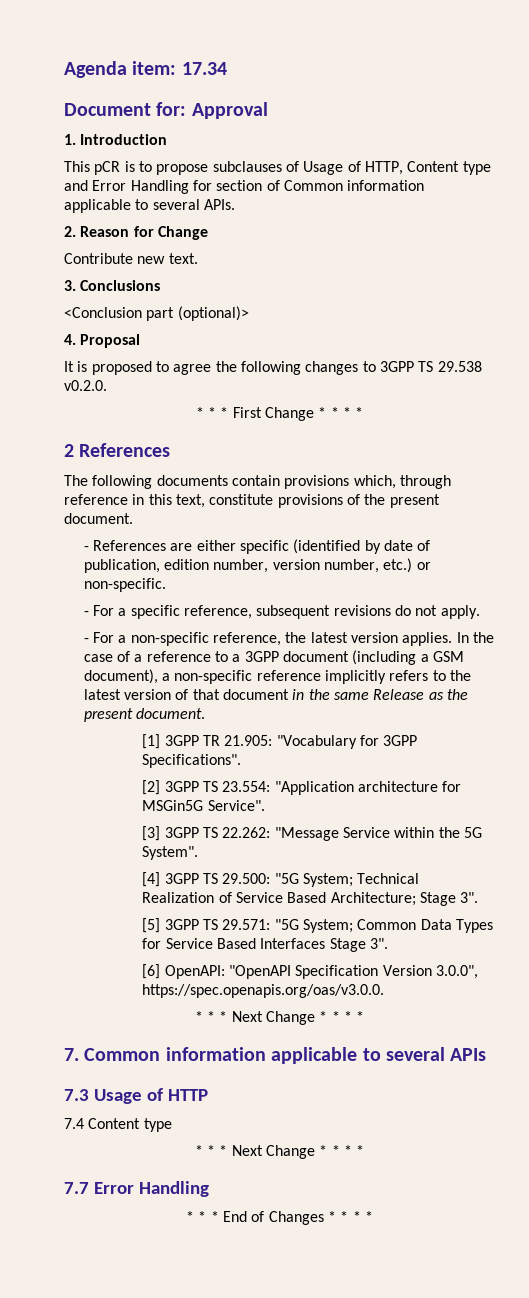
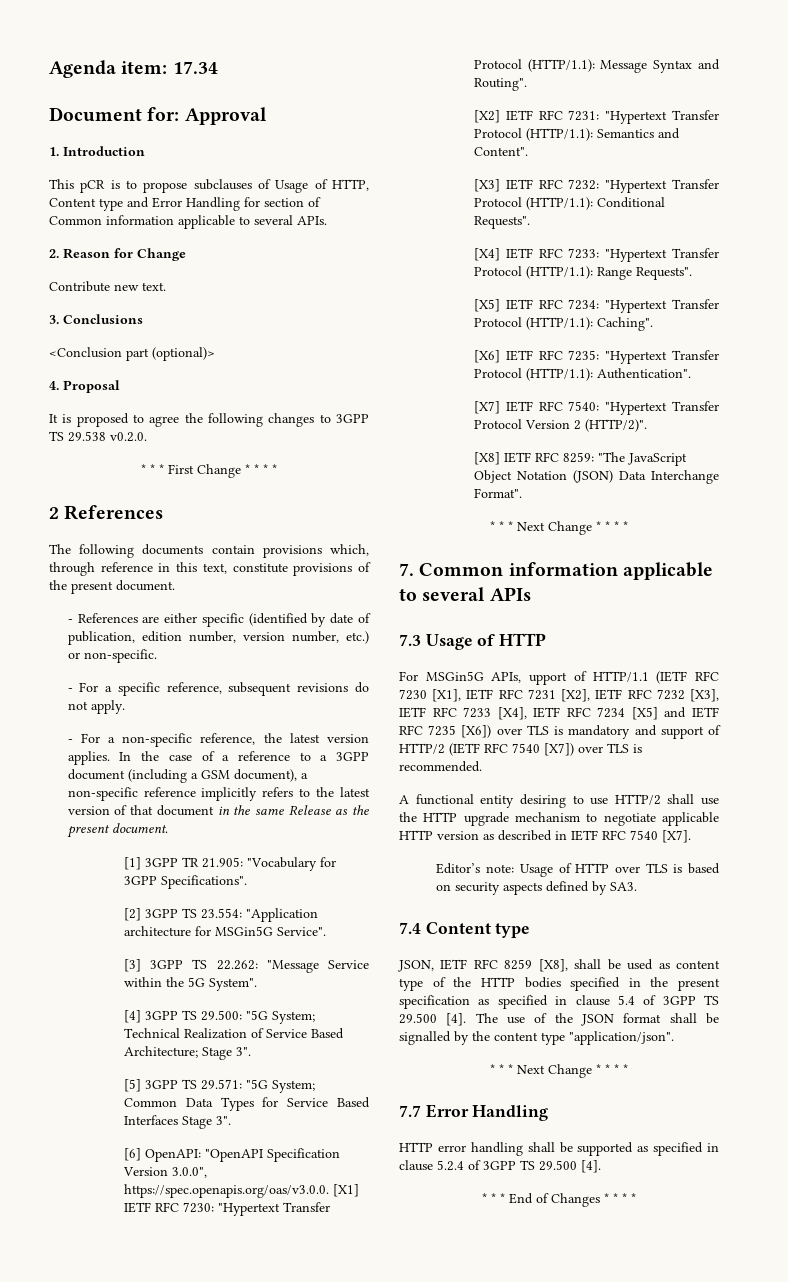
(385, 991) none -> [332,1184,359,1197] [123,1202,330,1216] [473,59,720,73] [473,78,527,91] [473,110,719,124] [473,128,680,141] [473,147,528,156] [473,179,719,193] [473,197,665,210] [473,216,530,229] [473,248,719,262] [473,266,692,280] [473,299,719,313] [473,317,653,331] [473,350,719,364] [473,368,691,381] [473,401,719,415] [473,419,647,432] [473,452,687,466] [473,470,719,484] [473,488,522,498] [X1] IETF RFC 7230: "Hypertext Transfer Protocol (HTTP/1.1): Message Syntax and Routing". // [X2] IETF RFC 7231: "Hypertext Transfer Protocol (HTTP/1.1): Semantics and Content". // [X3] IETF RFC 7232: "Hypertext Transfer Protocol (HTTP/1.1): Conditional Requests". // [X4] IETF RFC 7233: "Hypertext Transfer Protocol (HTTP/1.1): Range Requests". // [X5] IETF RFC 7234: "Hypertext Transfer Protocol (HTTP/1.1): Caching". // [X6] IETF RFC 7235: "Hypertext Transfer Protocol (HTTP/1.1): Authentication". // [X7] IETF RFC 7540: "Hypertext Transfer Protocol Version 2 (HTTP/2)". // [X8] IETF RFC 8259: "The JavaScript Object Notation (JSON) Data Interchange Format".
[64,1118,172,1132] 7.4 Content type -> [399,671,719,685] [399,689,719,702] [399,707,719,720] [399,725,721,739] [399,743,642,756] [399,761,482,772] [399,794,719,808] [399,812,719,826] [399,830,691,843] [436,863,720,877] [436,881,638,895] [399,922,531,938] [398,959,720,972] [399,977,720,991] [399,995,719,1009] [399,1013,719,1026] [399,1031,674,1045] For MSGin5G APIs, upport of HTTP/1.1 (IETF RFC 7230 [X1], IETF RFC 7231 [X2], IETF RFC 7232 [X3], IETF RFC 7233 [X4], IETF RFC 7234 [X5] and IETF RFC 7235 [X6]) over TLS is mandatory and support of HTTP/2 (IETF RFC 7540 [X7]) over TLS is recommended. // A functional entity desiring to use HTTP/2 shall use the HTTP upgrade mechanism to negotiate applicable HTTP version as described in IETF RFC 7540 [X7]. // Editor’s note: Usage of HTTP over TLS is based on security aspects defined by SA3. // 7.4 Content type // JSON, IETF RFC 8259 [X8], shall be used as content type of the HTTP bodies specified in the present specification as specified in clause 5.4 of 3GPP TS 29.500 [4]. The use of the JSON format shall be signalled by the content type "application/json".
(209, 1189) none -> [399,1142,719,1156] [399,1160,601,1173] // HTTP error handling shall be supported as specified in clause 5.2.4 of 3GPP TS 29.500 [4].

